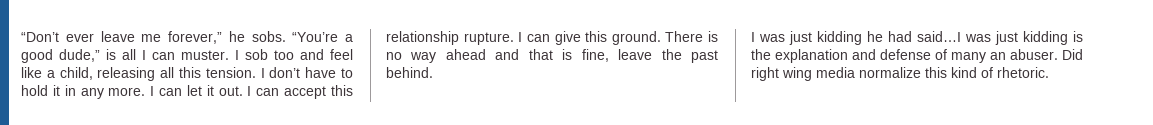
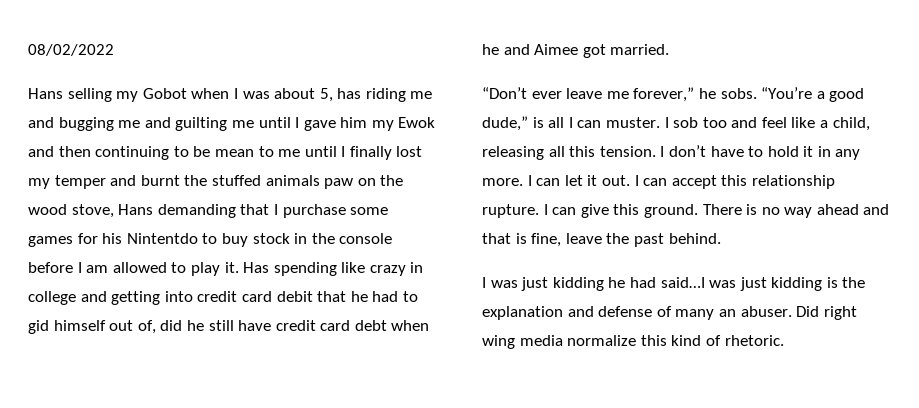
(21, 37) none -> [28,44,114,56] [28,88,433,102] [28,117,436,131] [28,146,423,160] [28,175,404,189] [28,204,389,218] [28,233,393,247] [28,262,424,276] [28,291,418,305] [28,320,430,334] [482,44,670,58] 08/02/2022 // Hans selling my Gobot when I was about 5, has riding me and bugging me and guilting me until I gave him my Ewok and then continuing to be mean to me until I finally lost my temper and burnt the stuffed animals paw on the wood stove, Hans demanding that I purchase some games for his Nintentdo to buy stock in the console before I am allowed to play it. Has spending like crazy in college and getting into credit card debit that he had to gid himself out of, did he still have credit card debt when he and Aimee got married. //

